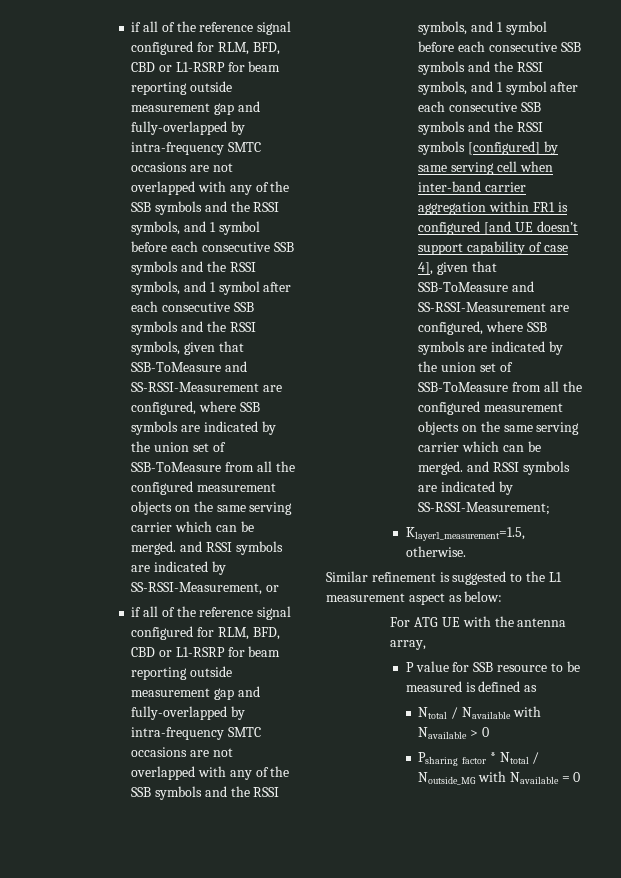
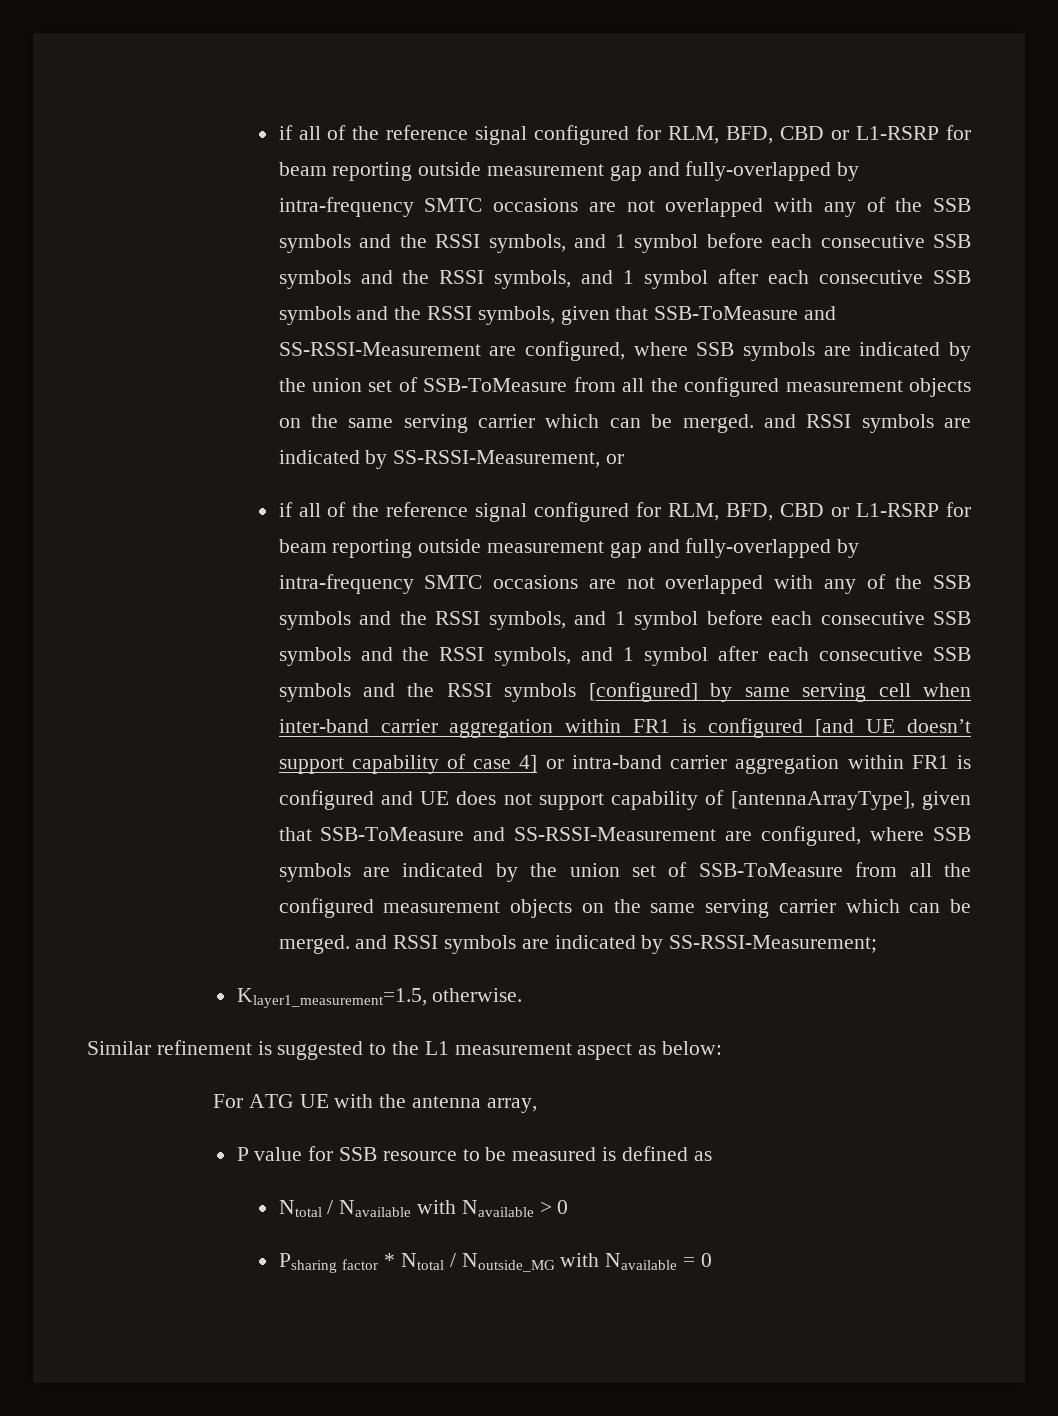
[418,262,434,275] 4], -> [519,755,972,774] [278,790,915,810] 4] or intra-band carrier aggregation within FR1 is configured and UE does not support capability of [antennaArrayType],

